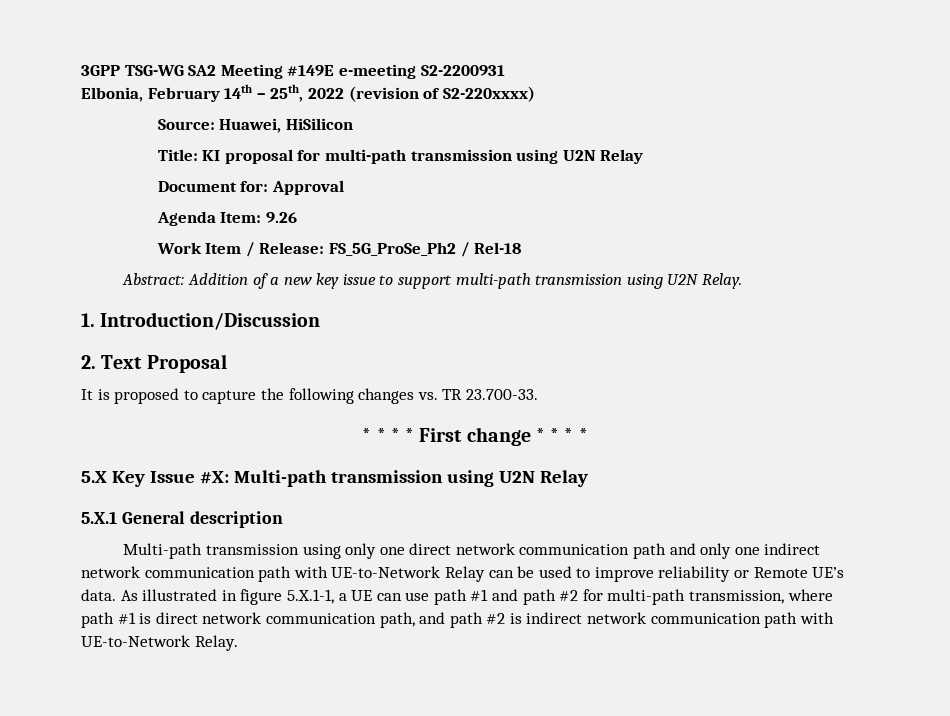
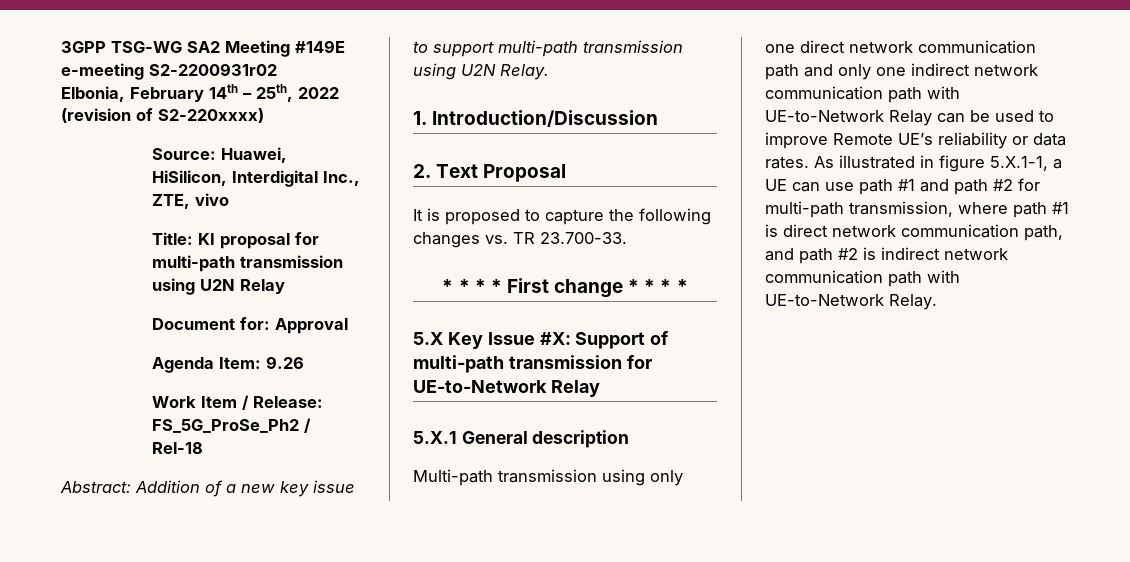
[420,65,505,76] S2-2200931 -> [149,63,277,76] S2-2200931r02
[285,118,353,130] HiSilicon -> [152,170,361,187] [152,193,230,209] HiSilicon, Interdigital Inc., ZTE, vivo
[233,470,535,487] Multi-path transmission using U2N -> [575,331,669,349] [413,355,652,373] [413,380,547,393] Support of multi-path transmission for UE-to-Network
[658,566,845,582] [81,589,116,601] reliability or Remote UE’s data. -> [833,132,1066,149] [765,156,809,169] Remote UE’s reliability or data rates.

